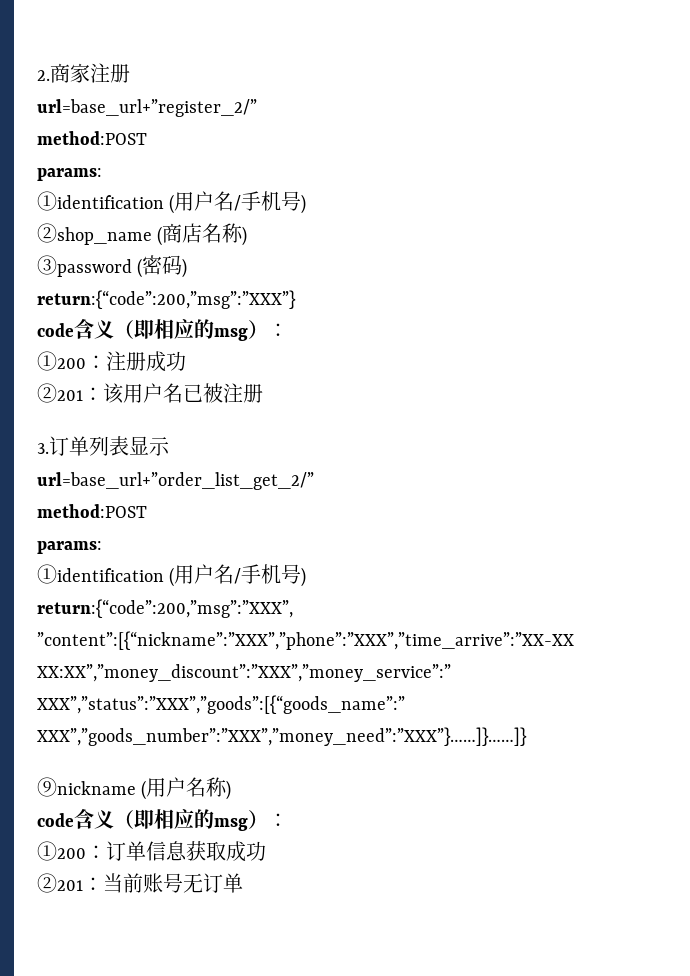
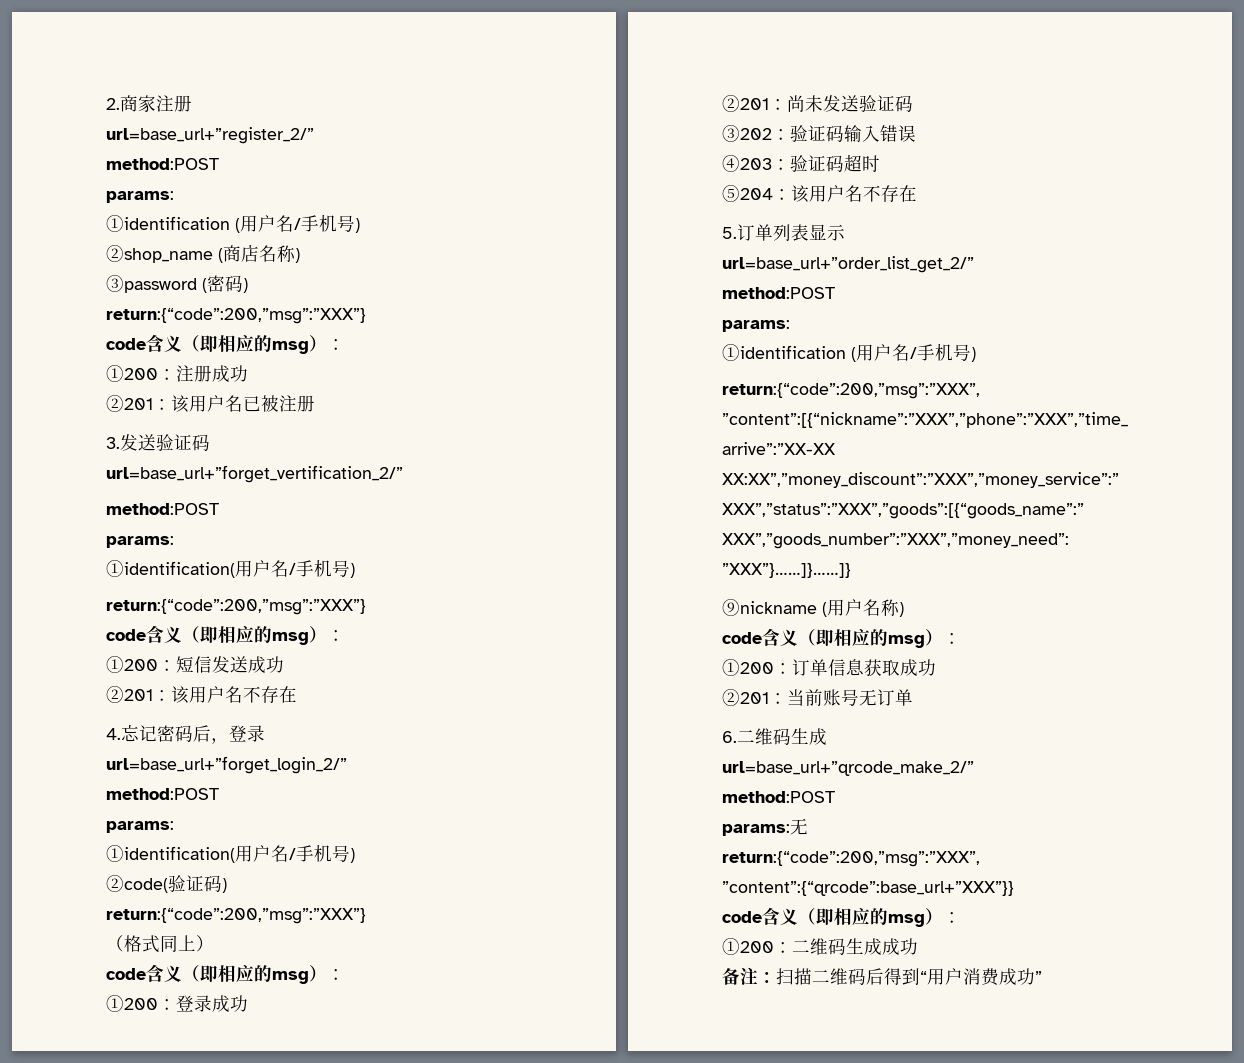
(49, 448) none -> [120,434,210,451] [106,465,403,483] [106,503,219,515] [106,536,174,548] [106,559,355,578] [106,599,366,615] [106,625,345,645] [106,656,284,673] [106,686,297,704] [106,724,265,744] [106,756,347,774] [106,788,219,800] [106,821,174,833] [106,844,355,863] [106,875,227,893] [106,908,366,924] [106,935,214,953] [106,964,345,984] [106,995,248,1012] [722,95,913,112] [722,125,916,142] [722,154,880,172] [722,185,917,203] [722,227,737,239] 发送验证码 // url=base_url+”forget_vertification_2/” // method:POST // params: // ①identification(用户名/手机号) // return:{“code”:200,”msg”:”XXX”} // code含义（即相应的msg）： // ①200：短信发送成功 // ②201：该用户名不存在 // 4.忘记密码后，登录 // url=base_url+”forget_login_2/” // method:POST // params: // ①identification(用户名/手机号) // ②code(验证码) // return:{“code”:200,”msg”:”XXX”} // （格式同上） // code含义（即相应的msg）： // ①200：登录成功 // ②201：尚未发送验证码 // ③202：验证码输入错误 // ④203：验证码超时 // ⑤204：该用户名不存在 // 5.
(243, 883) none -> [722,728,827,745] [722,761,974,776] [722,791,835,803] [722,818,808,836] [722,851,980,867] [722,881,1014,896] [722,907,961,927] [722,938,918,955] [722,967,1042,986] // 6.二维码生成 // url=base_url+”qrcode_make_2/” // method:POST // params:无 // return:{“code”:200,”msg”:”XXX”, ”content”:{“qrcode”:base_url+”XXX”}} // code含义（即相应的msg）： // ①200：二维码生成成功 // 备注：扫描二维码后得到“用户消费成功”

